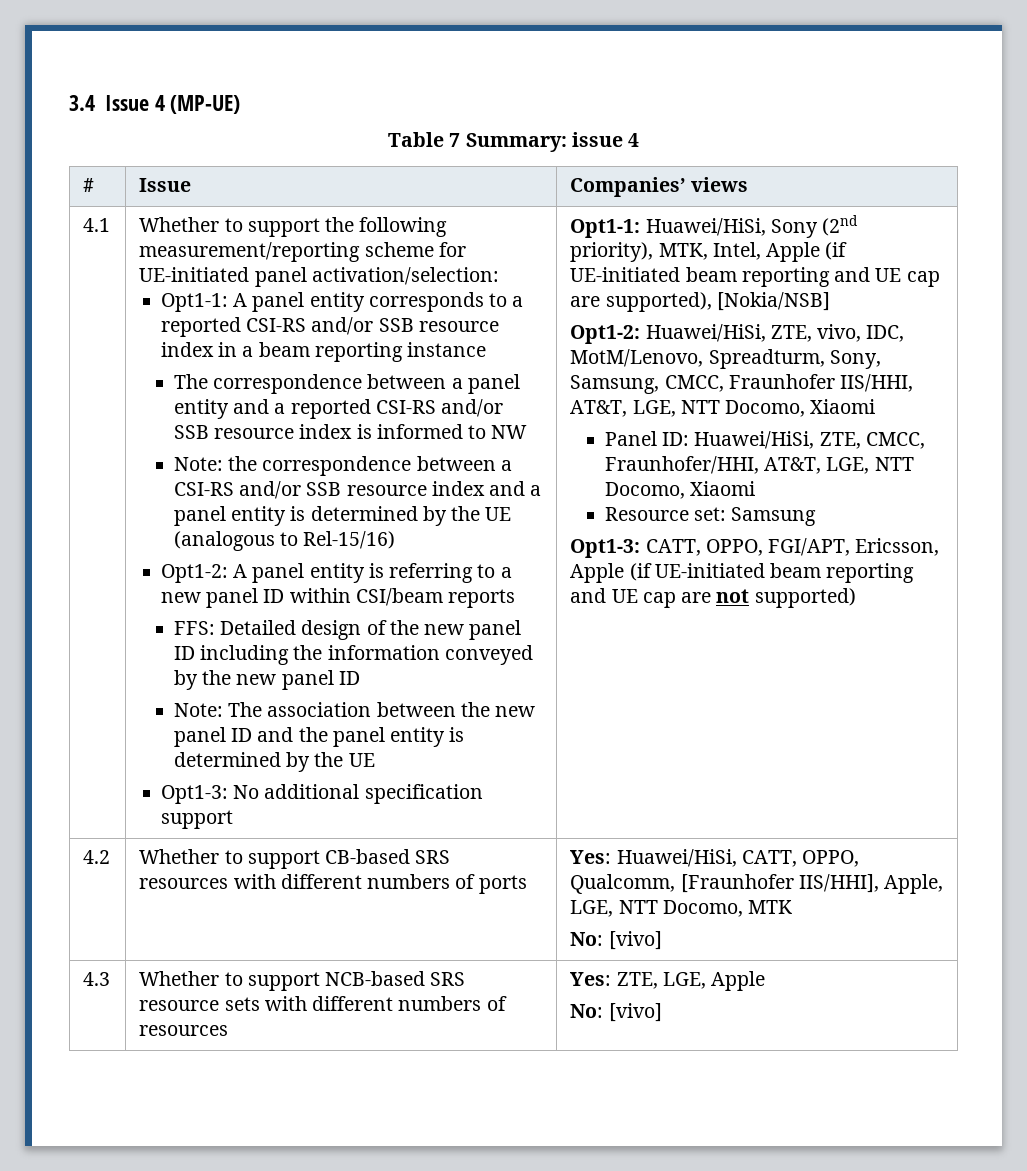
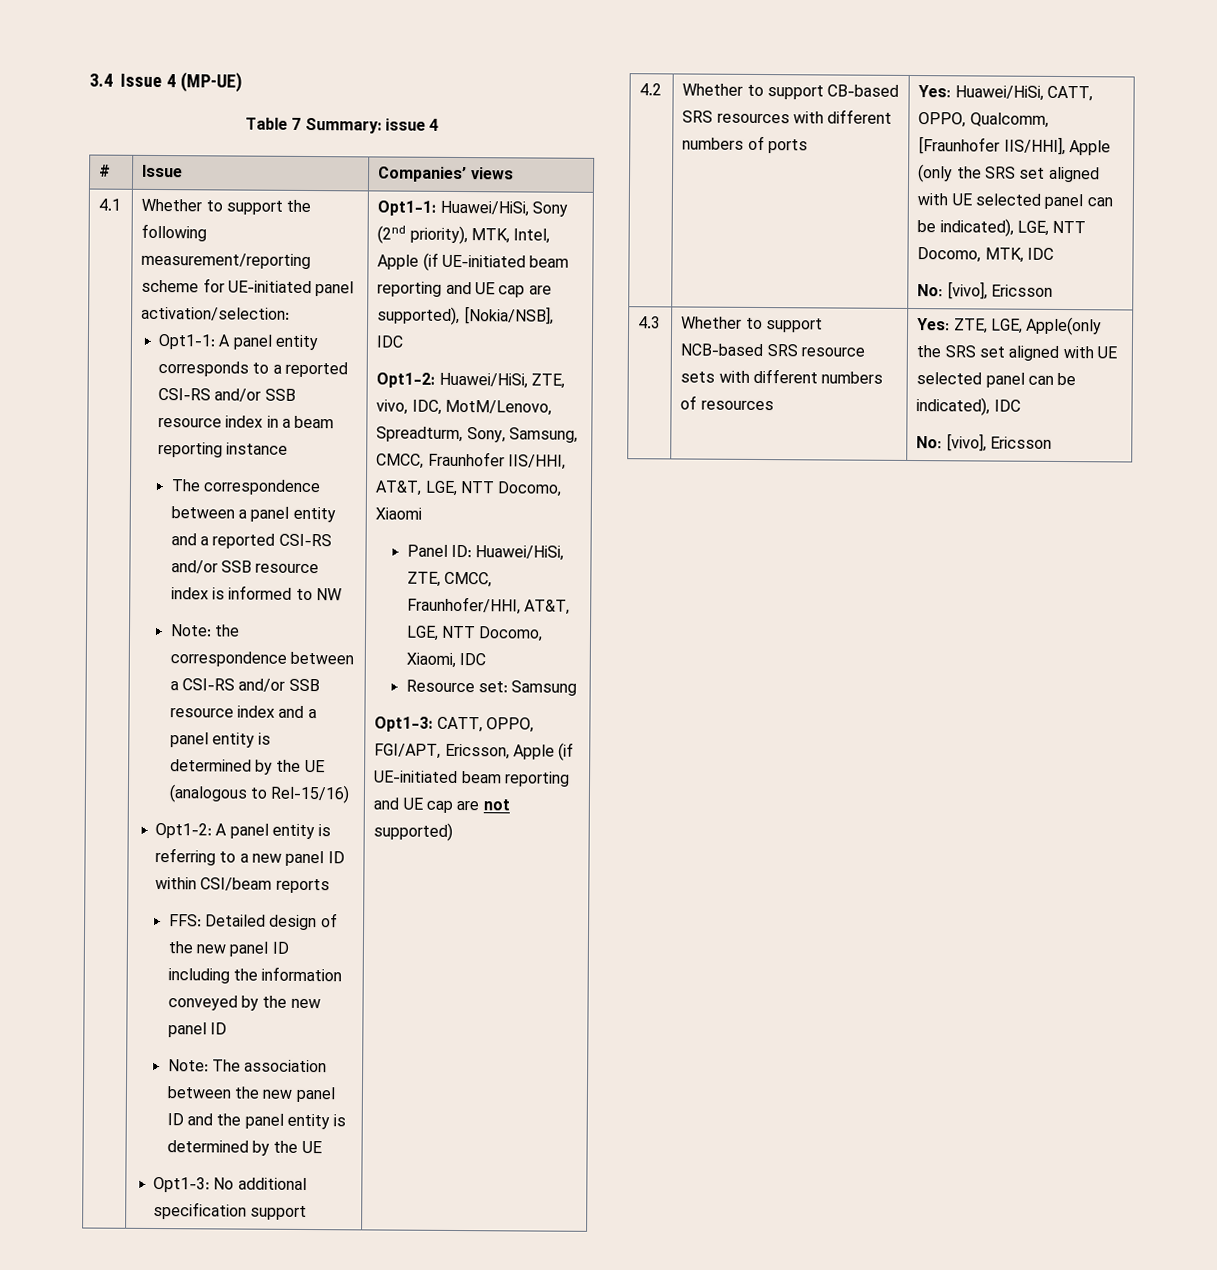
[716,292,830,311] [Nokia/NSB] -> [463,306,554,325] [376,335,404,348] [Nokia/NSB], IDC
[690,481,756,496] Xiaomi -> [405,652,486,668] Xiaomi, IDC
[884,874,944,894] [570,900,793,917] [570,931,662,950] Apple, LGE, NTT Docomo, MTK // No: [vivo] -> [1069,140,1112,156] [918,164,1100,183] [917,193,1113,210] [917,218,1087,237] [917,247,1055,263] [917,281,1054,300] Apple (only the SRS set aligned with UE selected panel can be indicated), LGE, NTT Docomo, MTK, IDC // No: [vivo], Ericsson
[711,971,766,991] [570,1003,662,1022] Apple // No: [vivo] -> [1026,316,1103,336] [916,345,1118,361] [916,372,1077,388] [916,397,1021,416] [916,433,1053,452] Apple(only the SRS set aligned with UE selected panel can be indicated), IDC // No: [vivo], Ericsson

